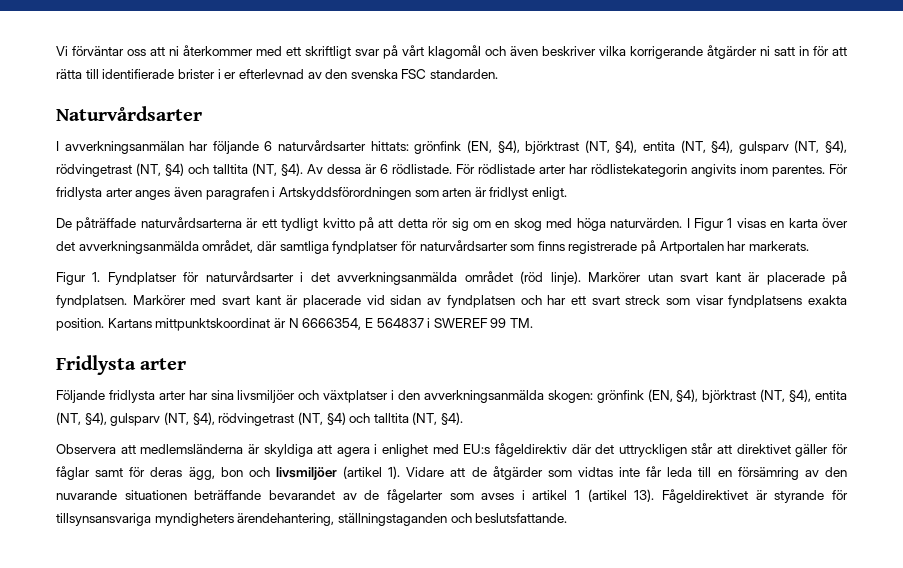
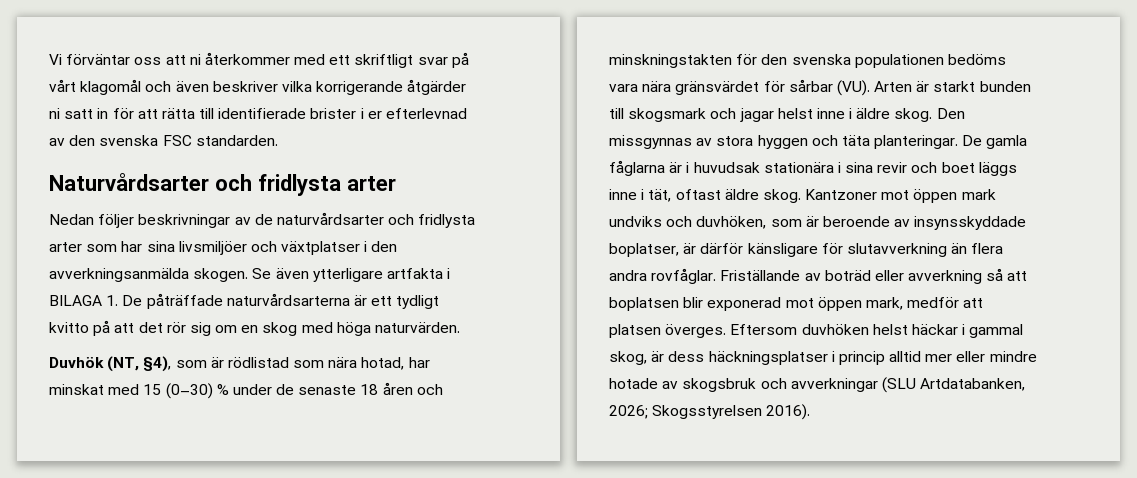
[56,140,847,154] [56,163,848,177] [56,187,568,200] // I avverkningsanmälan har följande 6 naturvårdsarter hittats: grönfink (EN, §4), björktrast (NT, §4), entita (NT, §4), gulsparv (NT, §4), rödvingetrast (NT, §4) och talltita (NT, §4). Av dessa är 6 rödlistade. För rödlistade arter har rödlistekategorin angivits inom parentes. För fridlysta arter anges även paragrafen i Artskyddsförordningen som arten är fridlyst enligt. // -> [215,174,396,196] [49,212,476,228] [49,241,398,255] [49,268,451,282] [49,295,119,306] och fridlysta arter // Nedan följer beskrivningar av de naturvårdsarter och fridlysta arter som har sina livsmiljöer och växtplatser i den avverkningsanmälda skogen. Se även ytterligare artfakta i BILAGA 1.
[397,218,428,228] detta -> [138,322,163,333] det
[686,218,848,231] [56,240,810,254] [56,271,848,285] [56,295,848,308] [56,318,534,331] [56,355,187,375] [56,389,848,403] [56,412,464,426] [56,443,849,457] [56,466,848,480] [56,489,848,503] [56,513,568,526] I Figur 1 visas en karta över det avverkningsanmälda området, där samtliga fyndplatser för naturvårdsarter som finns registrerade på Artportalen har markerats. // Figur 1. Fyndplatser för naturvårdsarter i det avverkningsanmälda området (röd linje). Markörer utan svart kant är placerade på fyndplatsen. Markörer med svart kant är placerade vid sidan av fyndplatsen och har ett svart streck som visar fyndplatsens exakta position. Kartans mittpunktskoordinat är N 6666354, E 564837 i SWEREF 99 TM. // Fridlysta arter // Följande fridlysta arter har sina livsmiljöer och växtplatser i den avverkningsanmälda skogen: grönfink (EN, §4), björktrast (NT, §4), entita (NT, §4), gulsparv (NT, §4), rödvingetrast (NT, §4) och talltita (NT, §4). // Observera att medlemsländerna är skyldiga att agera i enlighet med EU:s fågeldirektiv där det uttryckligen står att direktivet gäller för fåglar samt för deras ägg, bon och livsmiljöer (artikel 1). Vidare att de åtgärder som vidtas inte får leda till en försämring av den nuvarande situationen beträffande bevarandet av de fågelarter som avses i artikel 1 (artikel 13). Fågeldirektivet är styrande för tillsynsansvariga myndigheters ärendehantering, ställningstaganden och beslutsfattande. -> [49,356,430,372] [49,382,443,399] [609,54,1006,68] [609,79,1031,96] [609,108,965,122] [609,135,1028,149] [609,160,1017,176] [609,189,996,203] [609,216,1027,230] [609,243,1004,257] [609,268,1028,284] [609,297,984,311] [609,324,1024,338] [609,351,1037,365] [609,377,1026,393] [609,404,811,420] // Duvhök (NT, §4), som är rödlistad som nära hotad, har minskat med 15 (0–30) % under de senaste 18 åren och minskningstakten för den svenska populationen bedöms vara nära gränsvärdet för sårbar (VU). Arten är starkt bunden till skogsmark och jagar helst inne i äldre skog. Den missgynnas av stora hyggen och täta planteringar. De gamla fåglarna är i huvudsak stationära i sina revir och boet läggs inne i tät, oftast äldre skog. Kantzoner mot öppen mark undviks och duvhöken, som är beroende av insynsskyddade boplatser, är därför känsligare för slutavverkning än flera andra rovfåglar. Friställande av boträd eller avverkning så att boplatsen blir exponerad mot öppen mark, medför att platsen överges. Eftersom duvhöken helst häckar i gammal skog, är dess häckningsplatser i princip alltid mer eller mindre hotade av skogsbruk och avverkningar (SLU Artdatabanken, 2026; Skogsstyrelsen 2016).

